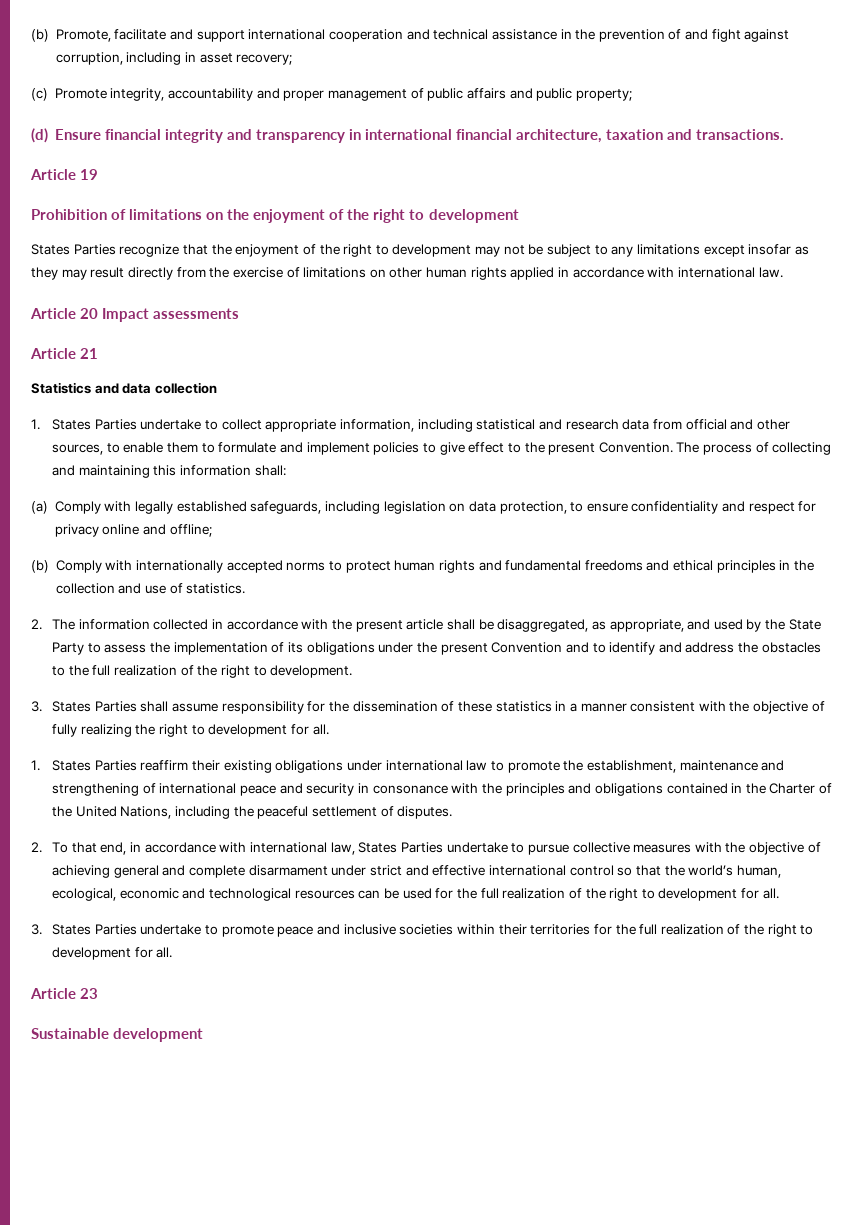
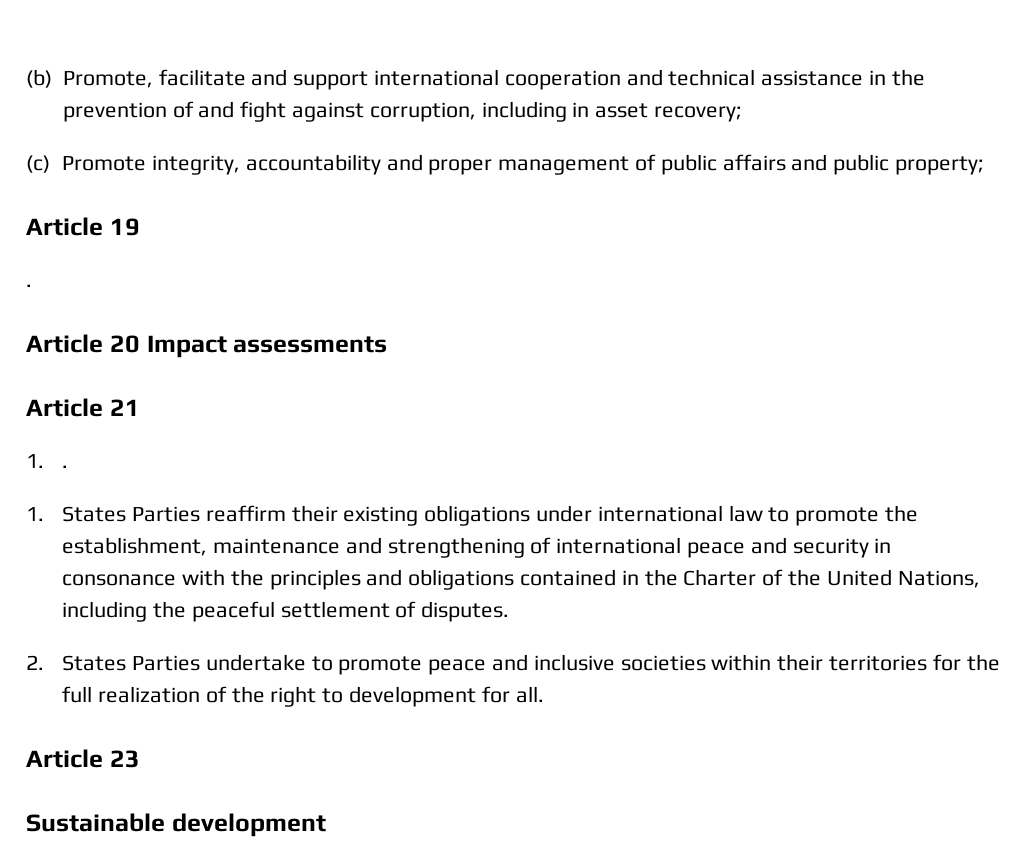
[31,128,785,143] [30,169,99,180] [31,209,519,223] [31,244,809,257] [31,267,783,280] (d) Ensure financial integrity and transparency in international financial architecture, taxation and transactions. // Article 19 // Prohibition of limitations on the enjoyment of the right to development // States Parties recognize that the enjoyment of the right to development may not be subject to any limitations except insofar as they may result directly from the exercise of limitations on other human rights applied in accordance with international law. -> [26,217,140,236] [26,284,32,287] Article 19 // .
[31,382,217,394] [31,419,790,432] [52,442,832,455] [52,465,286,478] [31,501,817,514] [54,524,212,537] [31,560,815,573] [55,583,246,594] [31,619,821,632] [52,642,821,655] [52,665,353,678] [31,701,825,714] [52,724,329,737] Statistics and data collection // 1. States Parties undertake to collect appropriate information, including statistical and research data from official and other sources, to enable them to formulate and implement policies to give effect to the present Convention. The process of collecting and maintaining this information shall: // (a) Comply with legally established safeguards, including legislation on data protection, to ensure confidentiality and respect for privacy online and offline; // (b) Comply with internationally accepted norms to protect human rights and fundamental freedoms and ethical principles in the collection and use of statistics. // 2. The information collected in accordance with the present article shall be disaggregated, as appropriate, and used by the State Party to assess the implementation of its obligations under the present Convention and to identify and address the obstacles to the full realization of the right to development. // 3. States Parties shall assume responsibility for the dissemination of these statistics in a manner consistent with the objective of fully realizing the right to development for all. -> [26,454,69,468] 1. .
[52,842,821,855] [52,865,781,878] [52,888,779,901] [31,924,42,935] To that end, in accordance with international law, States Parties undertake to pursue collective measures with the objective of achieving general and complete disarmament under strict and effective international control so that the world’s human, ecological, economic and technological resources can be used for the full realization of the right to development for all. // 3. -> (44, 662) none

